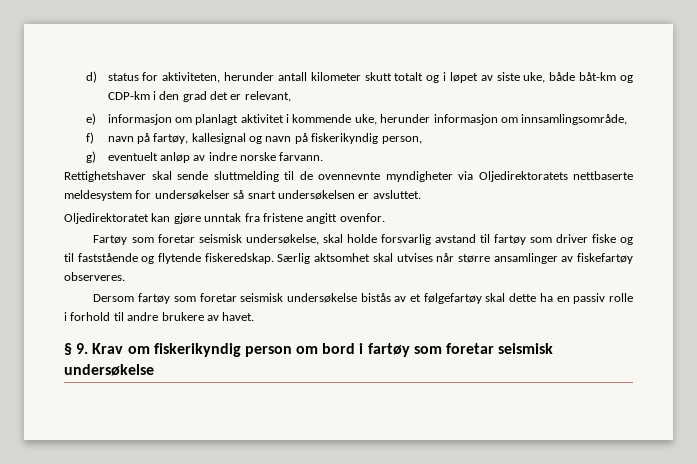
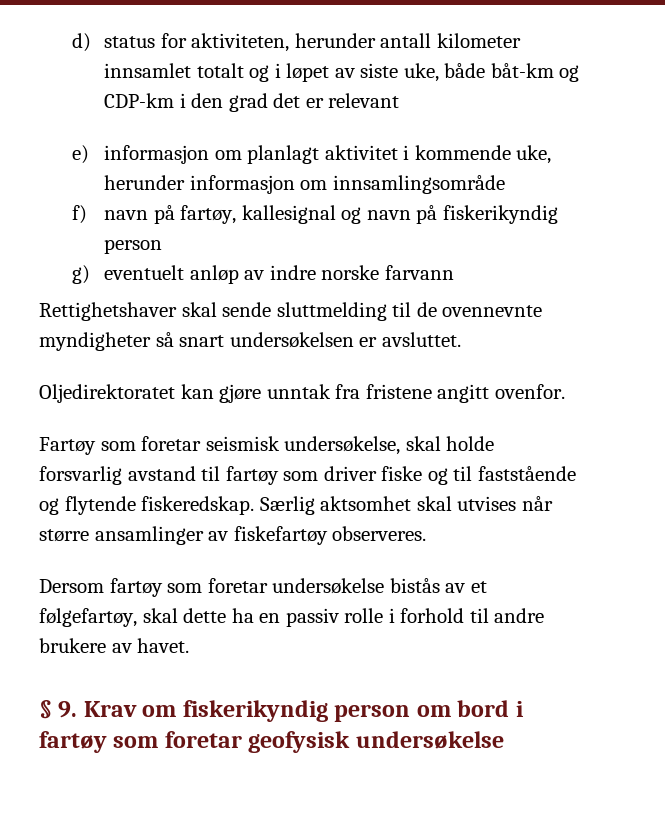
[364,72,392,81] skutt -> [104,63,192,78] innsamlet
[244,91,291,102] relevant, -> [328,93,400,108] relevant
[521,114,628,125] innsamlingsområde, -> [332,175,505,194] innsamlingsområde
[381,136,422,144] person, -> [104,239,163,254] person
[279,152,324,161] farvann. -> [384,265,454,280] farvann
[458,171,633,182] [64,190,230,201] via Oljedirektoratets nettbaserte meldesystem for undersøkelser -> (151, 341) none
[240,293,284,302] seismisk -> (268, 585) none
[423,293,482,304] følgefartøy -> [39,608,137,627] følgefartøy,
[498,343,554,354] seismisk -> [248,731,351,753] geofysisk

